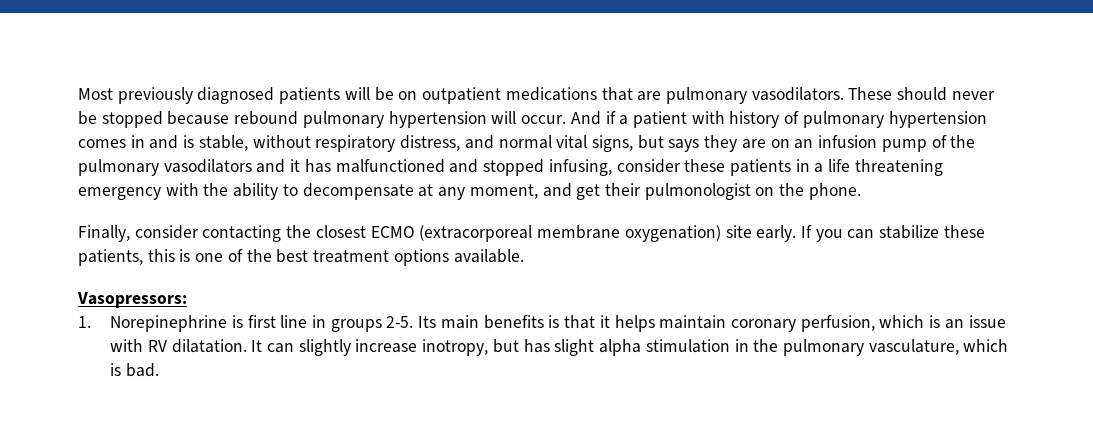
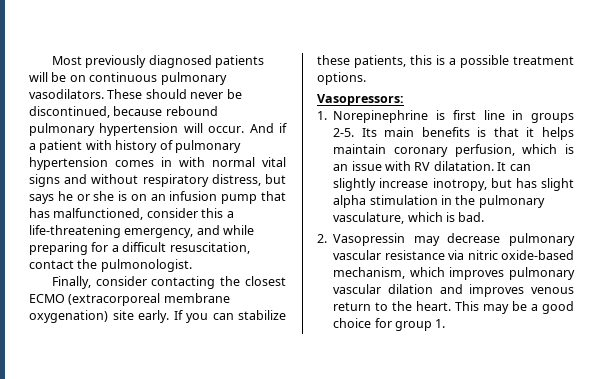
[422,87,662,104] outpatient medications that are -> [89,72,158,82] continuous
[101,111,163,128] stopped -> [29,106,110,118] discontinued,
[149,135,976,152] [78,159,943,176] [78,183,861,200] and is stable, without respiratory distress, and normal vital signs, but says they are on an infusion pump of the pulmonary vasodilators and it has malfunctioned and stopped infusing, consider these patients in a life threatening emergency with the ability to decompensate at any moment, and get their pulmonologist on the phone. -> [179,157,286,167] [29,174,286,187] [29,191,286,204] [29,208,234,220] [29,225,255,238] [29,242,250,255] [29,259,192,272] with normal vital signs and without respiratory distress, but says he or she is on an infusion pump that has malfunctioned, consider this a life-threatening emergency, and while preparing for a difficult resuscitation, contact the pulmonologist.
[195,249,524,266] one of the best treatment options available. -> [449,55,574,68] [317,72,366,85] a possible treatment options.
(159, 370) none -> [317,233,575,246] [333,250,574,260] [333,267,575,280] [333,284,574,297] [333,301,574,314] [333,318,446,331] // 2. Vasopressin may decrease pulmonary vascular resistance via nitric oxide-based mechanism, which improves pulmonary vascular dilation and improves venous return to the heart. This may be a good choice for group 1.

